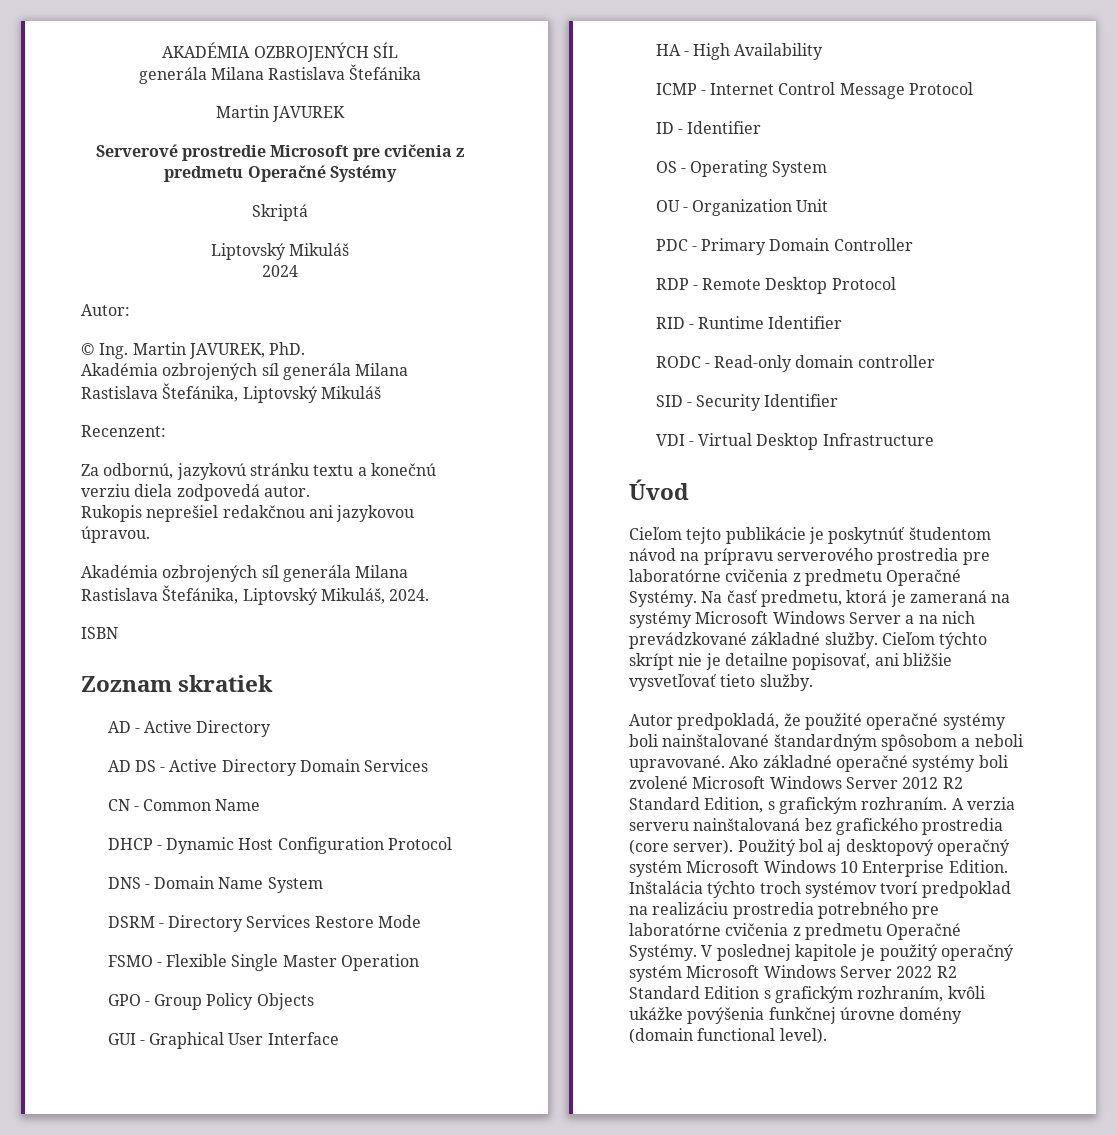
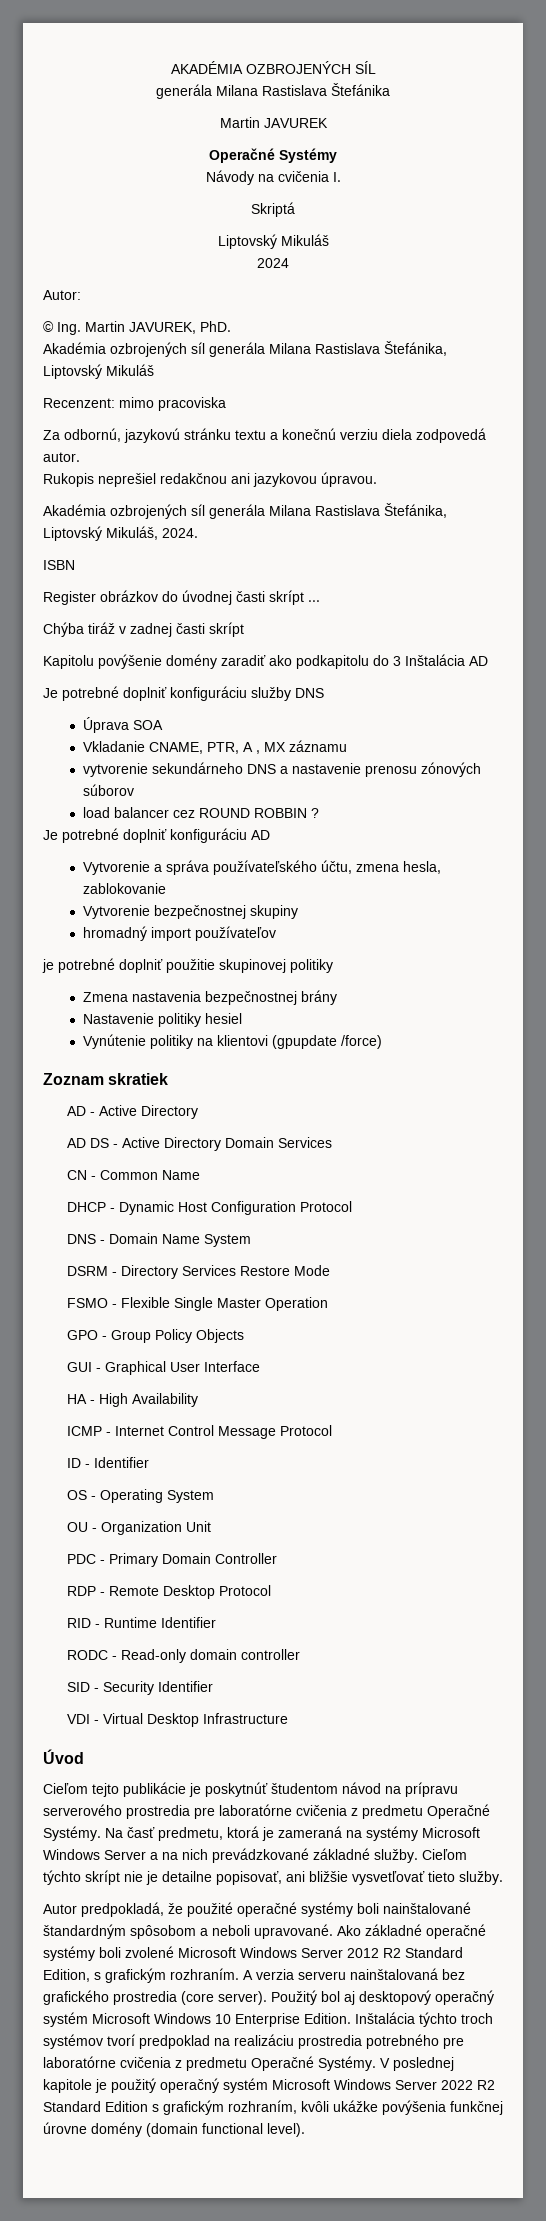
[95,144,465,161] [164,165,397,182] Serverové prostredie Microsoft pre cvičenia z predmetu Operačné Systémy -> [209,148,337,163] [205,170,341,185] Operačné Systémy // Návody na cvičenia I.
(166, 431) none -> [119,397,226,411] mimo pracoviska
(118, 633) none -> [43,590,320,605] [43,622,244,637] [43,654,488,669] [43,686,324,701] [82,717,163,733] [82,740,347,754] [82,762,481,777] [82,784,134,796] [82,807,319,818] [43,828,270,843] [82,860,441,875] [82,883,166,894] [82,905,298,919] [82,926,276,941] [42,958,333,973] [82,990,337,1005] [82,1013,242,1027] [82,1034,382,1049] // Register obrázkov do úvodnej časti skrípt ... // Chýba tiráž v zadnej časti skrípt // Kapitolu povýšenie domény zaradiť ako podkapitolu do 3 Inštalácia AD // Je potrebné doplniť konfiguráciu služby DNS // Úprava SOA // Vkladanie CNAME, PTR, A , MX záznamu // vytvorenie sekundárneho DNS a nastavenie prenosu zónových súborov // load balancer cez ROUND ROBBIN ? // Je potrebné doplniť konfiguráciu AD // Vytvorenie a správa používateľského účtu, zmena hesla, zablokovanie // Vytvorenie bezpečnostnej skupiny // hromadný import používateľov // je potrebné doplniť použitie skupinovej politiky // Zmena nastavenia bezpečnostnej brány // Nastavenie politiky hesiel // Vynútenie politiky na klientovi (gpupdate /force)

